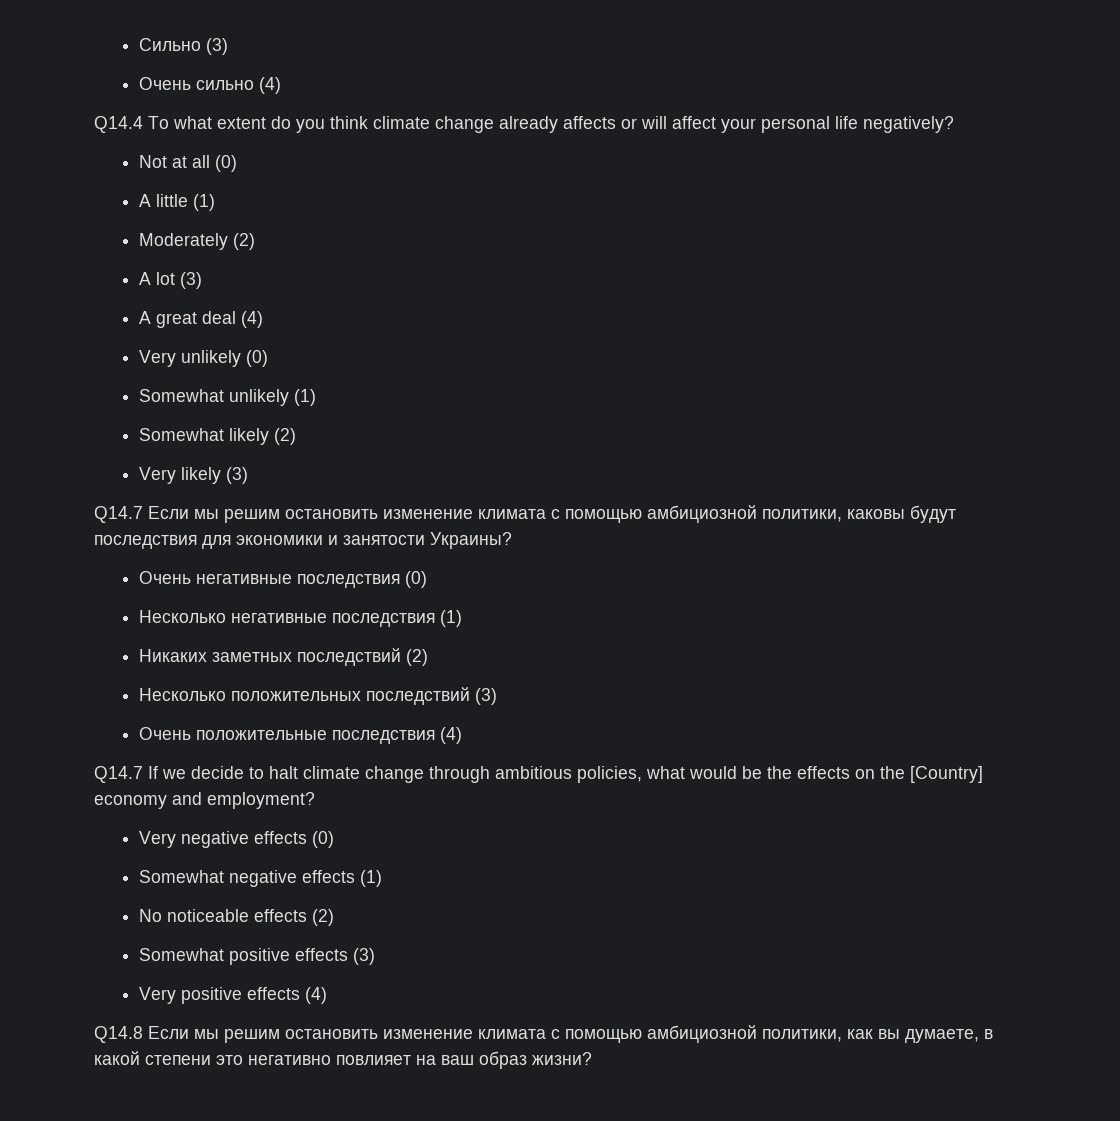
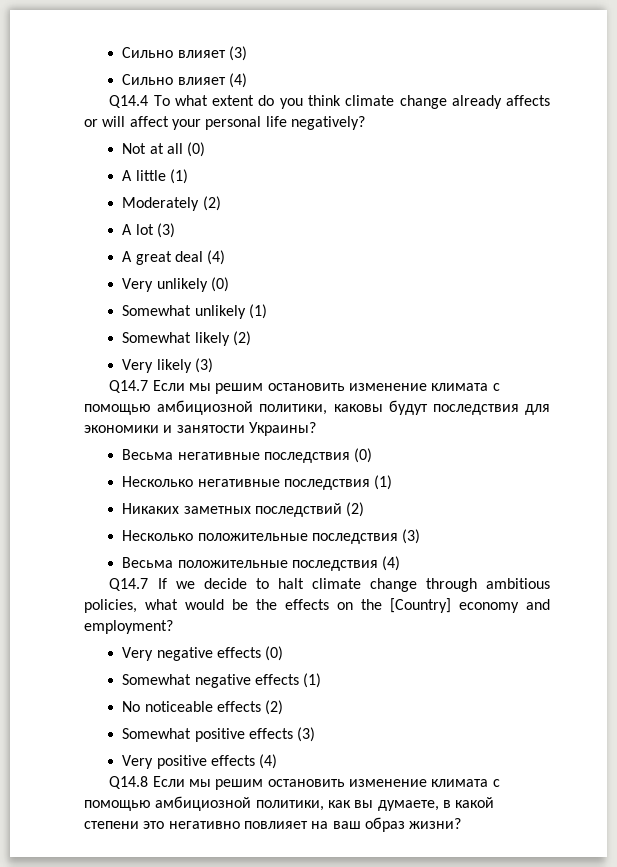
[138,38,228,55] [138,77,254,90] Сильно (3) // Очень сильно -> [122,46,247,61] [122,74,226,85] Сильно влияет (3) // Сильно влияет
[138,571,191,584] Очень -> [122,449,174,460] Весьма
[230,687,497,705] [138,727,191,740] положительных последствий (3) // Очень -> [197,529,421,544] [122,557,174,568] положительные последствия (3) // Весьма

